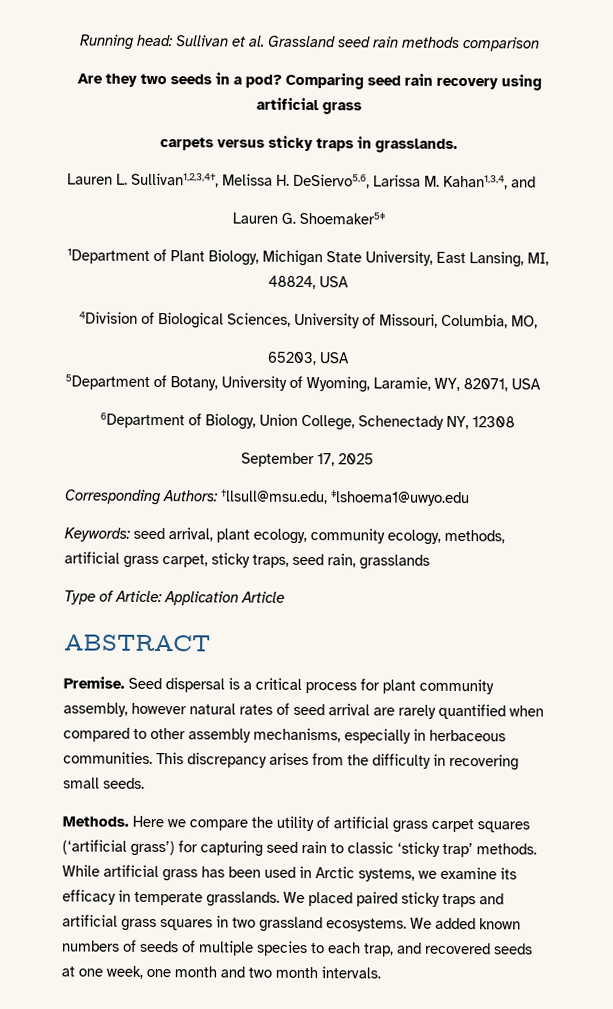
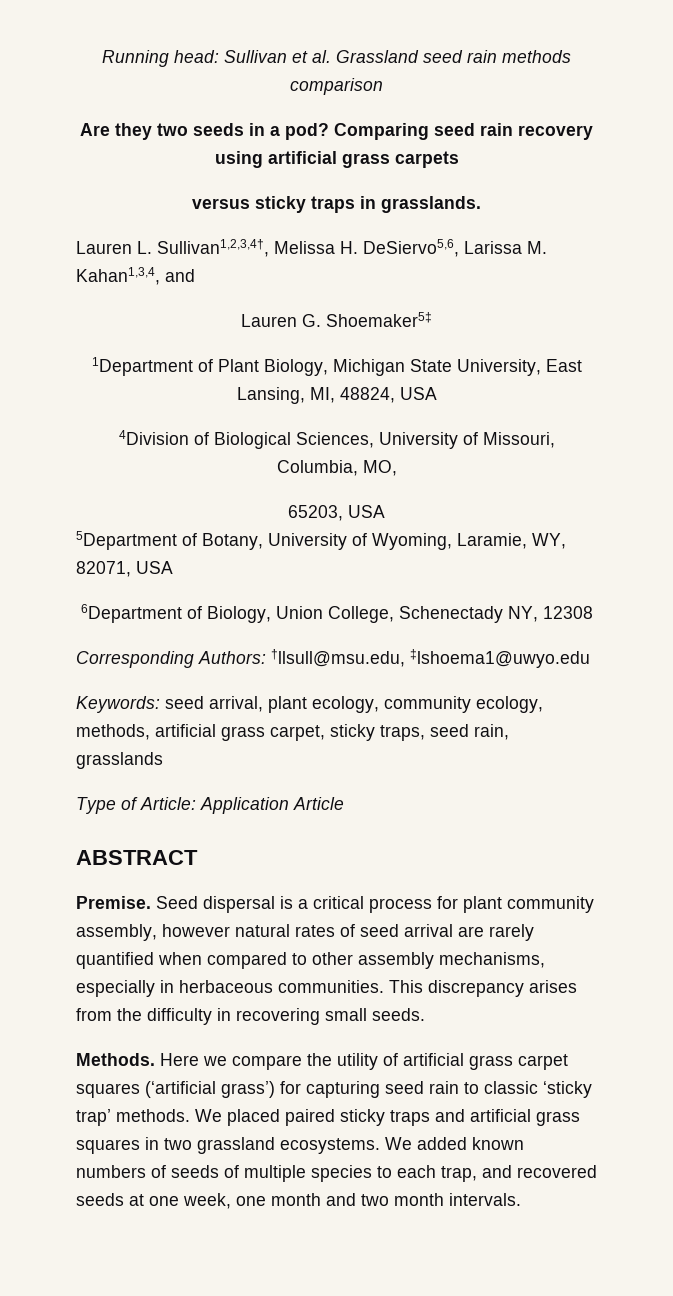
[160,137,214,151] // carpets -> [394,151,459,168] carpets //
[240,452,374,468] // September 17, 2025 -> (593, 612) none
[62,864,517,882] [62,889,280,907] While artificial grass has been used in Arctic systems, we examine its efficacy in temperate grasslands. -> (190, 1115) none

